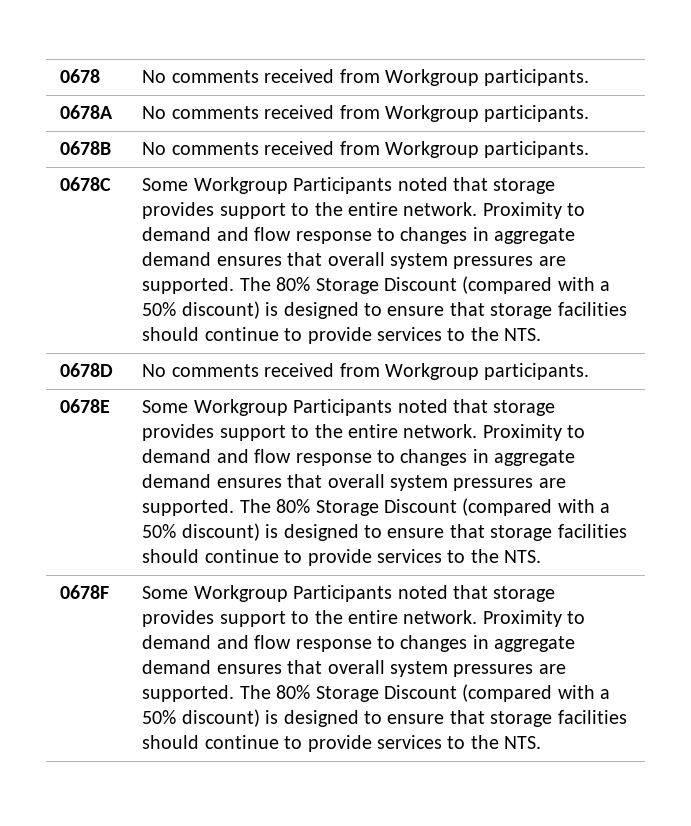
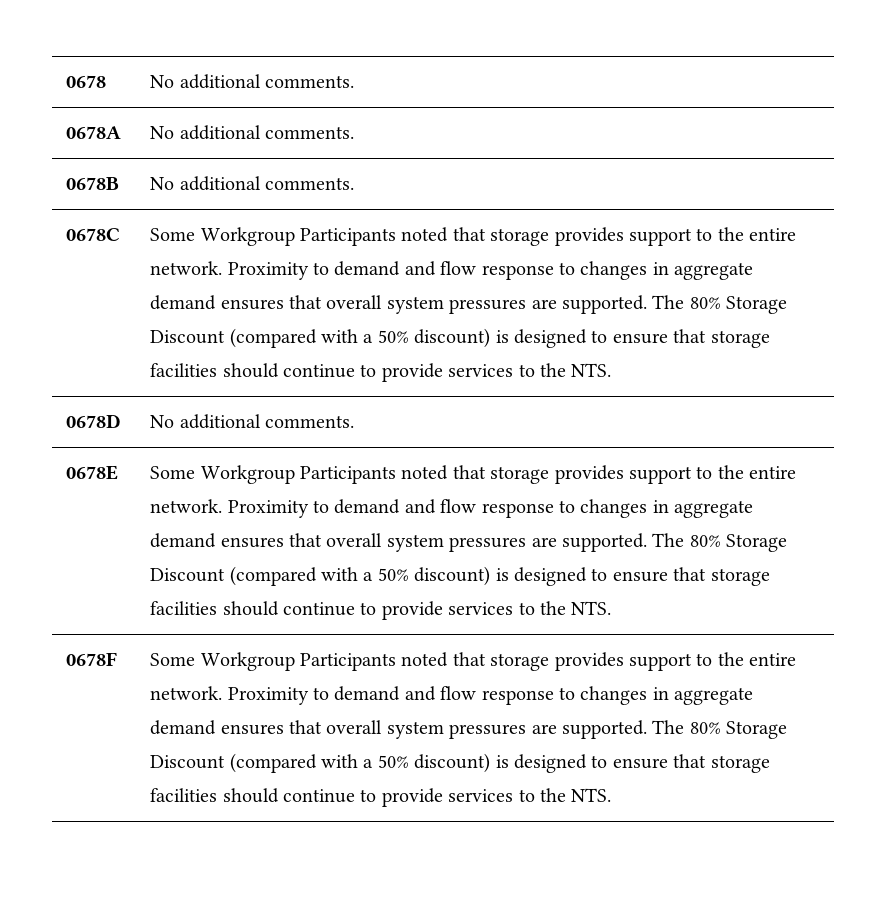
[171,69,590,86] [60,105,114,119] [142,105,590,122] [60,141,112,155] [142,141,590,158] comments received from Workgroup participants. // 0678A | No comments received from Workgroup participants. // 0678B | No comments received from Workgroup participants. -> [179,74,354,89] [66,126,122,139] [150,125,354,140] [66,177,120,190] [150,176,354,191] additional comments. // 0678A | No additional comments. // 0678B | No additional comments.
[171,363,590,380] comments received from Workgroup participants. -> [179,414,354,429] additional comments.

